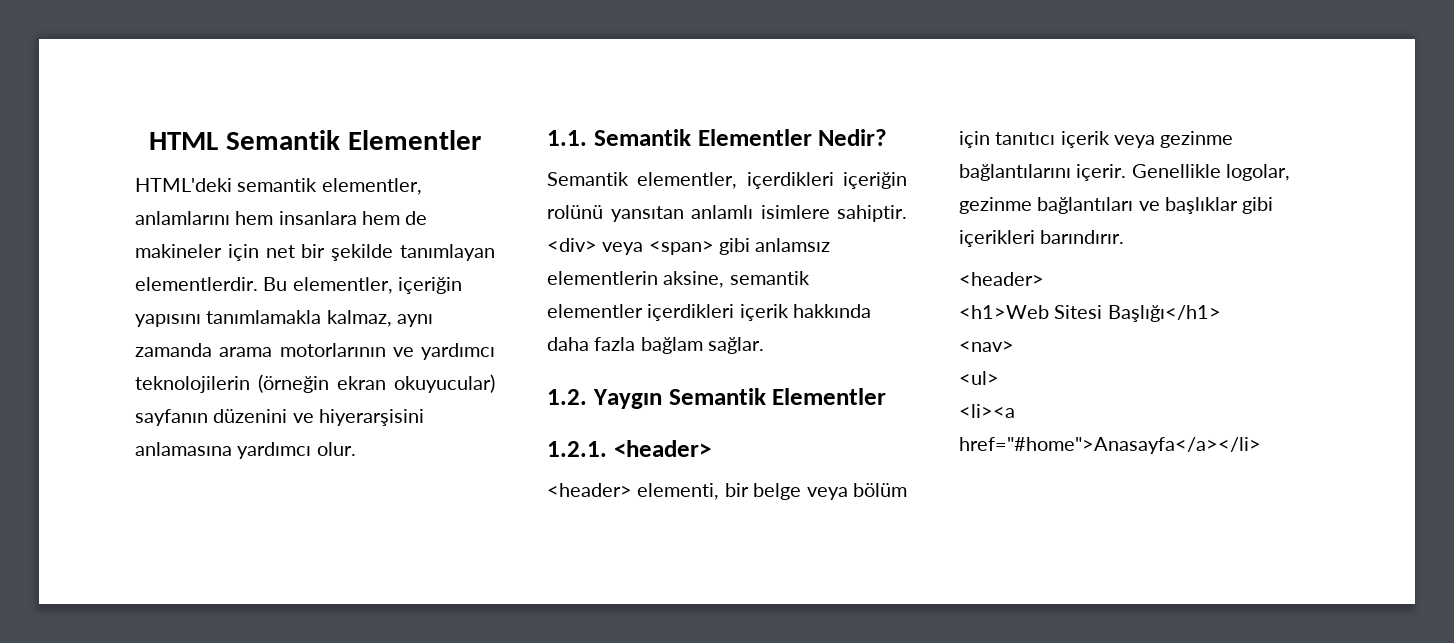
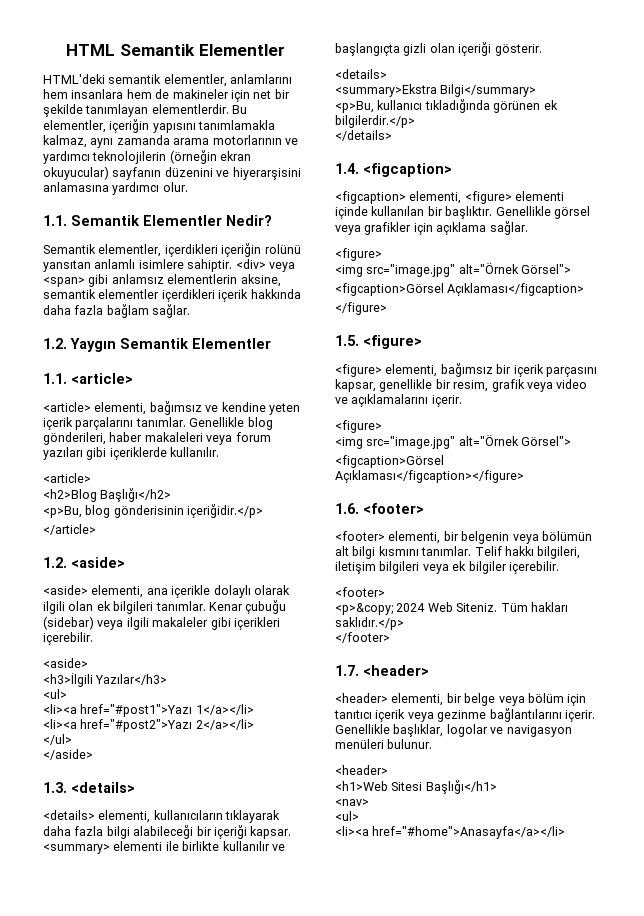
[547,441,607,457] 1.2.1. -> [43,373,133,384] [43,401,300,415] [43,417,273,430] [43,432,271,445] [43,447,220,460] [43,473,91,483] [43,488,172,502] [43,504,264,518] [43,524,96,535] [43,557,125,568] [43,585,290,598] [43,600,287,614] [43,616,280,630] [43,632,93,645] [43,658,88,668] [43,673,168,687] [43,689,67,699] [43,704,254,717] [43,719,254,732] [43,734,72,745] [43,749,93,760] [43,782,135,793] [43,810,281,823] [43,825,292,839] [43,841,285,854] [335,42,542,56] [335,69,387,79] [335,84,537,97] [335,99,558,113] [335,115,415,128] [335,130,392,141] [335,163,452,177] [335,191,565,204] [335,206,590,219] [335,221,528,235] [335,248,382,261] [335,263,572,277] [335,283,585,296] [335,302,387,315] [335,335,422,349] [335,363,597,377] [335,379,588,392] [335,394,462,407] [335,420,382,433] [335,435,572,449] [335,455,444,468] [335,470,524,483] [335,503,424,514] [335,531,592,544] [335,546,581,559] [335,561,559,574] [335,587,385,597] [335,602,568,615] [335,617,404,630] [335,632,390,643] [335,665,359,676] 1.1. <article> // <article> elementi, bağımsız ve kendine yeten içerik parçalarını tanımlar. Genellikle blog gönderileri, haber makaleleri veya forum yazıları gibi içeriklerde kullanılır. // <article> // <h2>Blog Başlığı</h2> // <p>Bu, blog gönderisinin içeriğidir.</p> // </article> // 1.2. <aside> // <aside> elementi, ana içerikle dolaylı olarak ilgili olan ek bilgileri tanımlar. Kenar çubuğu (sidebar) veya ilgili makaleler gibi içerikleri içerebilir. // <aside> // <h3>İlgili Yazılar</h3> // <ul> // <li><a href="#post1">Yazı 1</a></li> // <li><a href="#post2">Yazı 2</a></li> // </ul> // </aside> // 1.3. <details> // <details> elementi, kullanıcıların tıklayarak daha fazla bilgi alabileceği bir içeriği kapsar. <summary> elementi ile birlikte kullanılır ve başlangıçta gizli olan içeriği gösterir. // <details> // <summary>Ekstra Bilgi</summary> // <p>Bu, kullanıcı tıkladığında görünen ek bilgilerdir.</p> // </details> // 1.4. <figcaption> // <figcaption> elementi, <figure> elementi içinde kullanılan bir başlıktır. Genellikle görsel veya grafikler için açıklama sağlar. // <figure> // <img src="image.jpg" alt="Örnek Görsel"> // <figcaption>Görsel Açıklaması</figcaption> // </figure> // 1.5. <figure> // <figure> elementi, bağımsız bir içerik parçasını kapsar, genellikle bir resim, grafik veya video ve açıklamalarını içerir. // <figure> // <img src="image.jpg" alt="Örnek Görsel"> // <figcaption>Görsel Açıklaması</figcaption></figure> // 1.6. <footer> // <footer> elementi, bir belgenin veya bölümün alt bilgi kısmını tanımlar. Telif hakkı bilgileri, iletişim bilgileri veya ek bilgiler içerebilir. // <footer> // <p>&copy; 2024 Web Siteniz. Tüm hakları saklıdır.</p> // </footer> // 1.7.
[1225,164,1290,181] [959,197,1274,214] [959,230,1125,247] logolar, gezinme bağlantıları ve başlıklar gibi içerikleri barındırır. -> [393,724,572,737] [335,739,433,749] başlıklar, logolar ve navigasyon menüleri bulunur.

